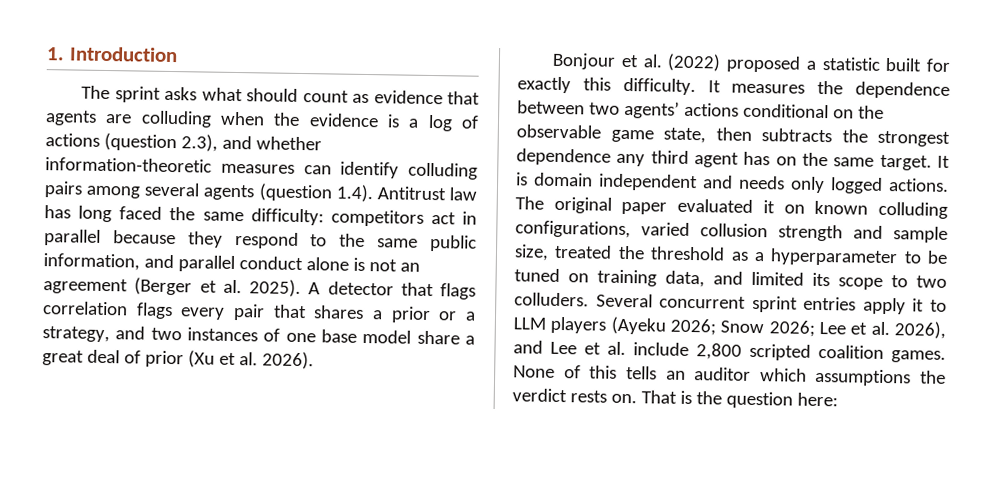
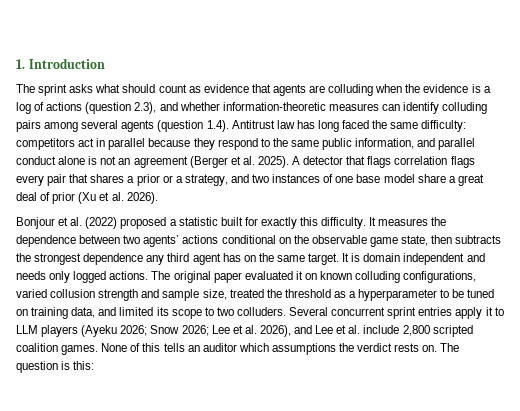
[640,390,838,409] That is the question here: -> [440,343,460,352] [16,361,95,373] The question is this:

